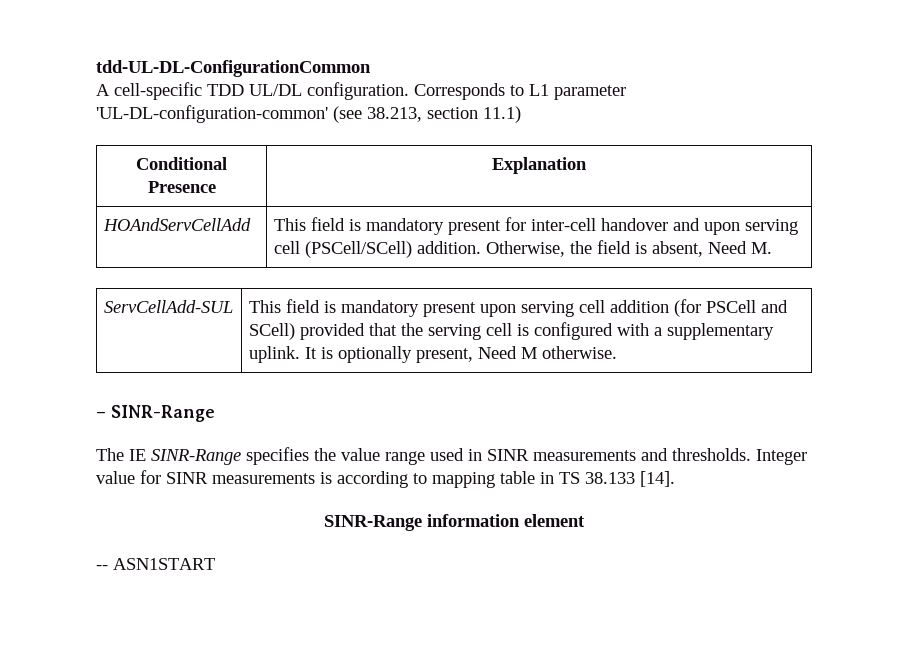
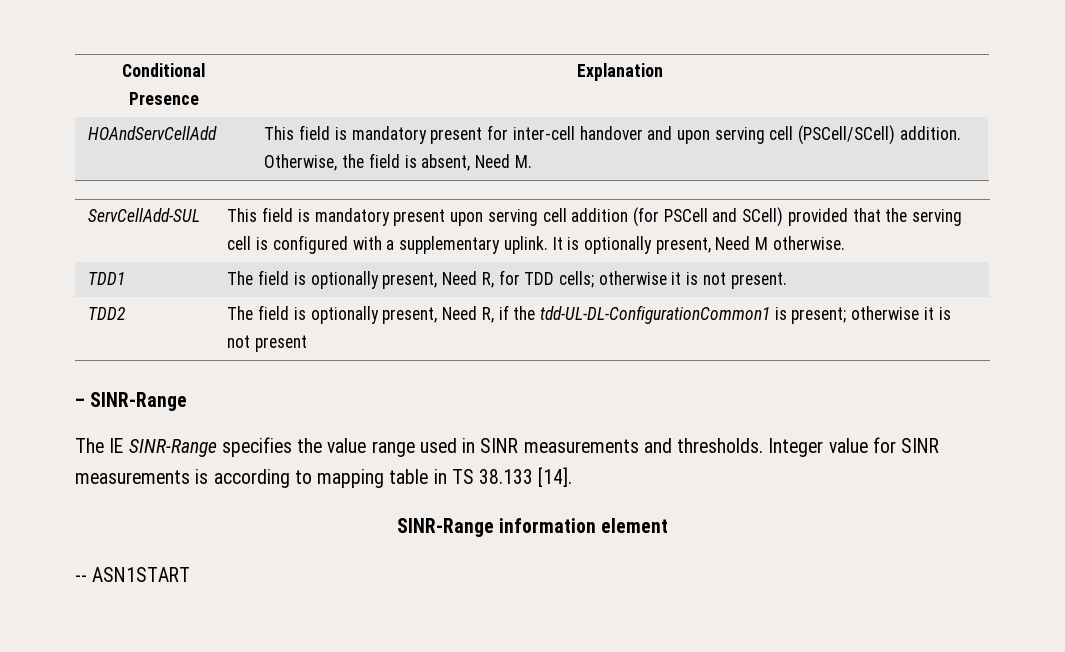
[96,60,371,77] [96,82,626,100] [96,105,521,123] tdd-UL-DL-ConfigurationCommon // A cell-specific TDD UL/DL configuration. Corresponds to L1 parameter 'UL-DL-configuration-common' (see 38.213, section 11.1) // -> (122, 70) none
(617, 352) none -> [88,272,126,285] [227,270,787,289] [88,307,127,320] [227,305,951,324] [227,335,308,352] // TDD1 | The field is optionally present, Need R, for TDD cells; otherwise it is not present. // TDD2 | The field is optionally present, Need R, if the tdd-UL-DL-ConfigurationCommon1 is present; otherwise it is not present

